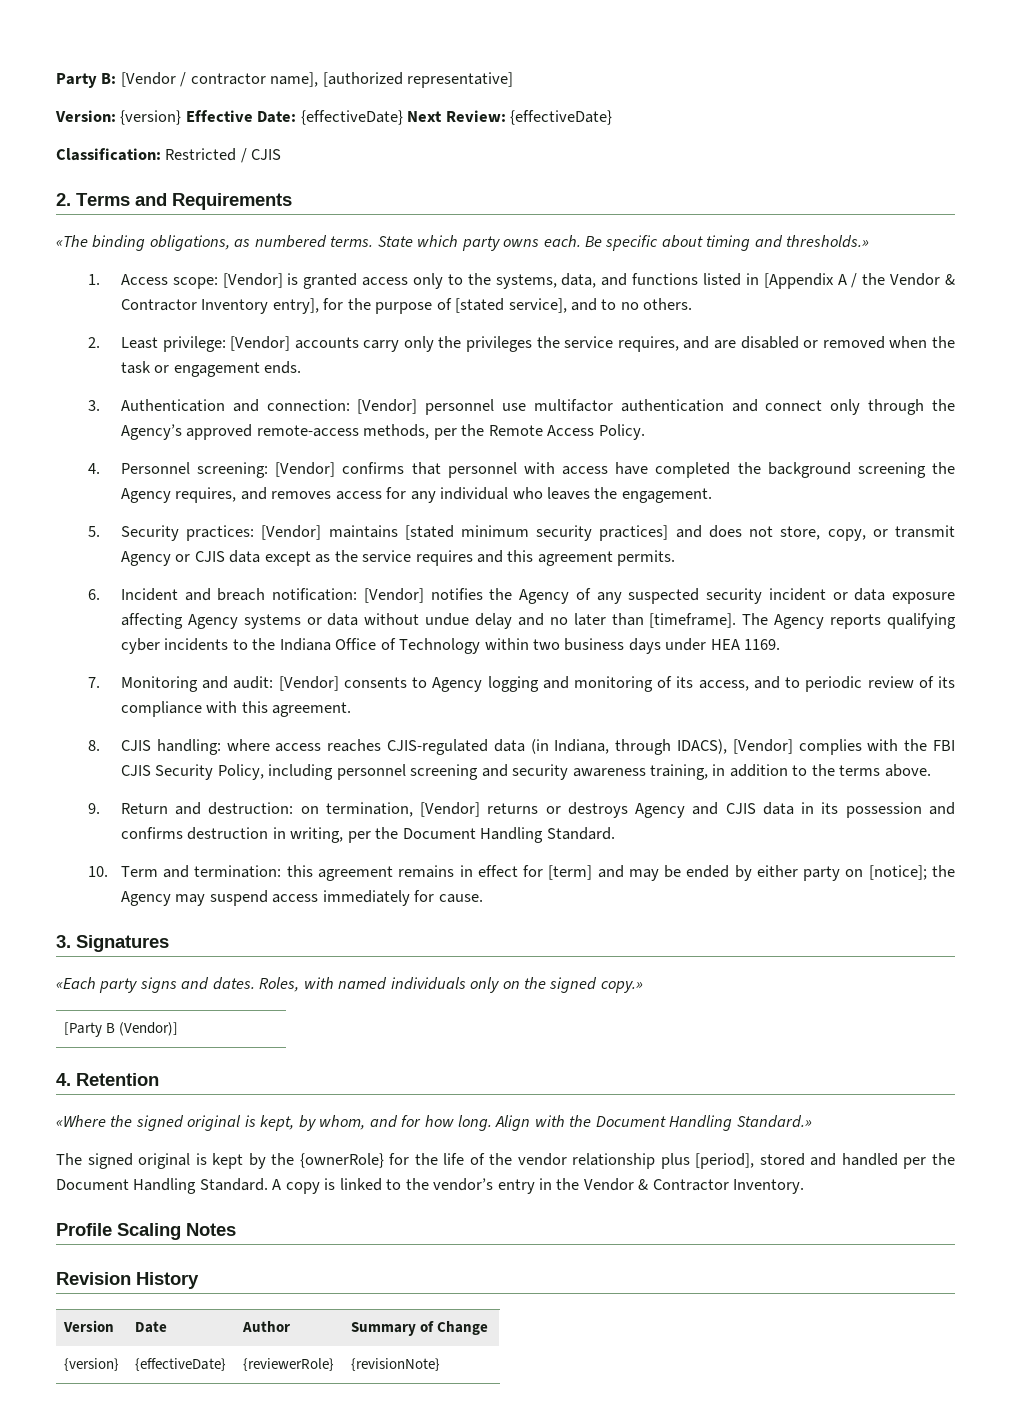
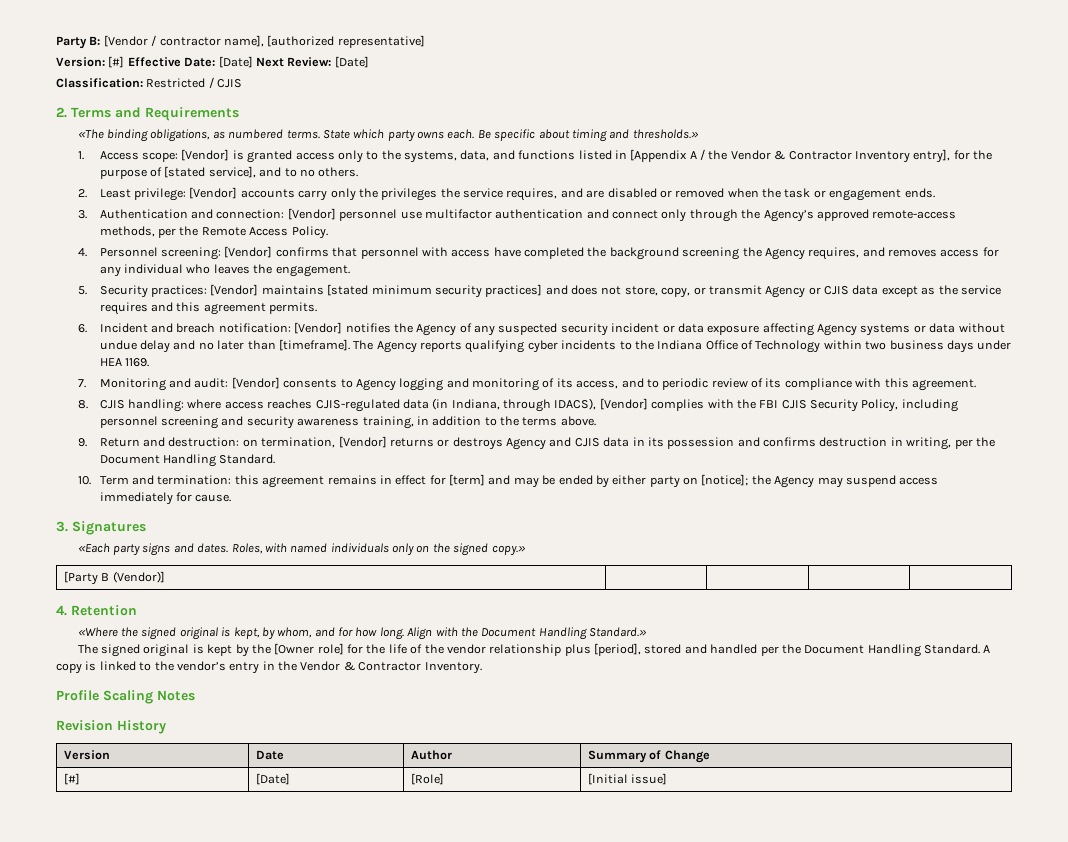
[120,110,182,125] {version} -> [108,56,125,68] [#]
[300,110,403,125] {effectiveDate} -> [218,56,253,68] [Date]
[510,110,613,125] {effectiveDate} -> [334,56,369,68] [Date]
[299,1153,384,1168] {ownerRole} -> [274,643,344,655] [Owner role]
[63,1358,119,1371] [134,1358,226,1371] [242,1358,334,1371] [350,1358,440,1371] {version} | {effectiveDate} | {reviewerRole} | {revisionNote} -> [63,773,80,785] [255,773,290,785] [410,773,444,785] [587,773,668,785] [#] | [Date] | [Role] | [Initial issue]

